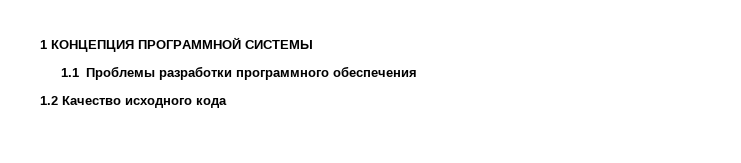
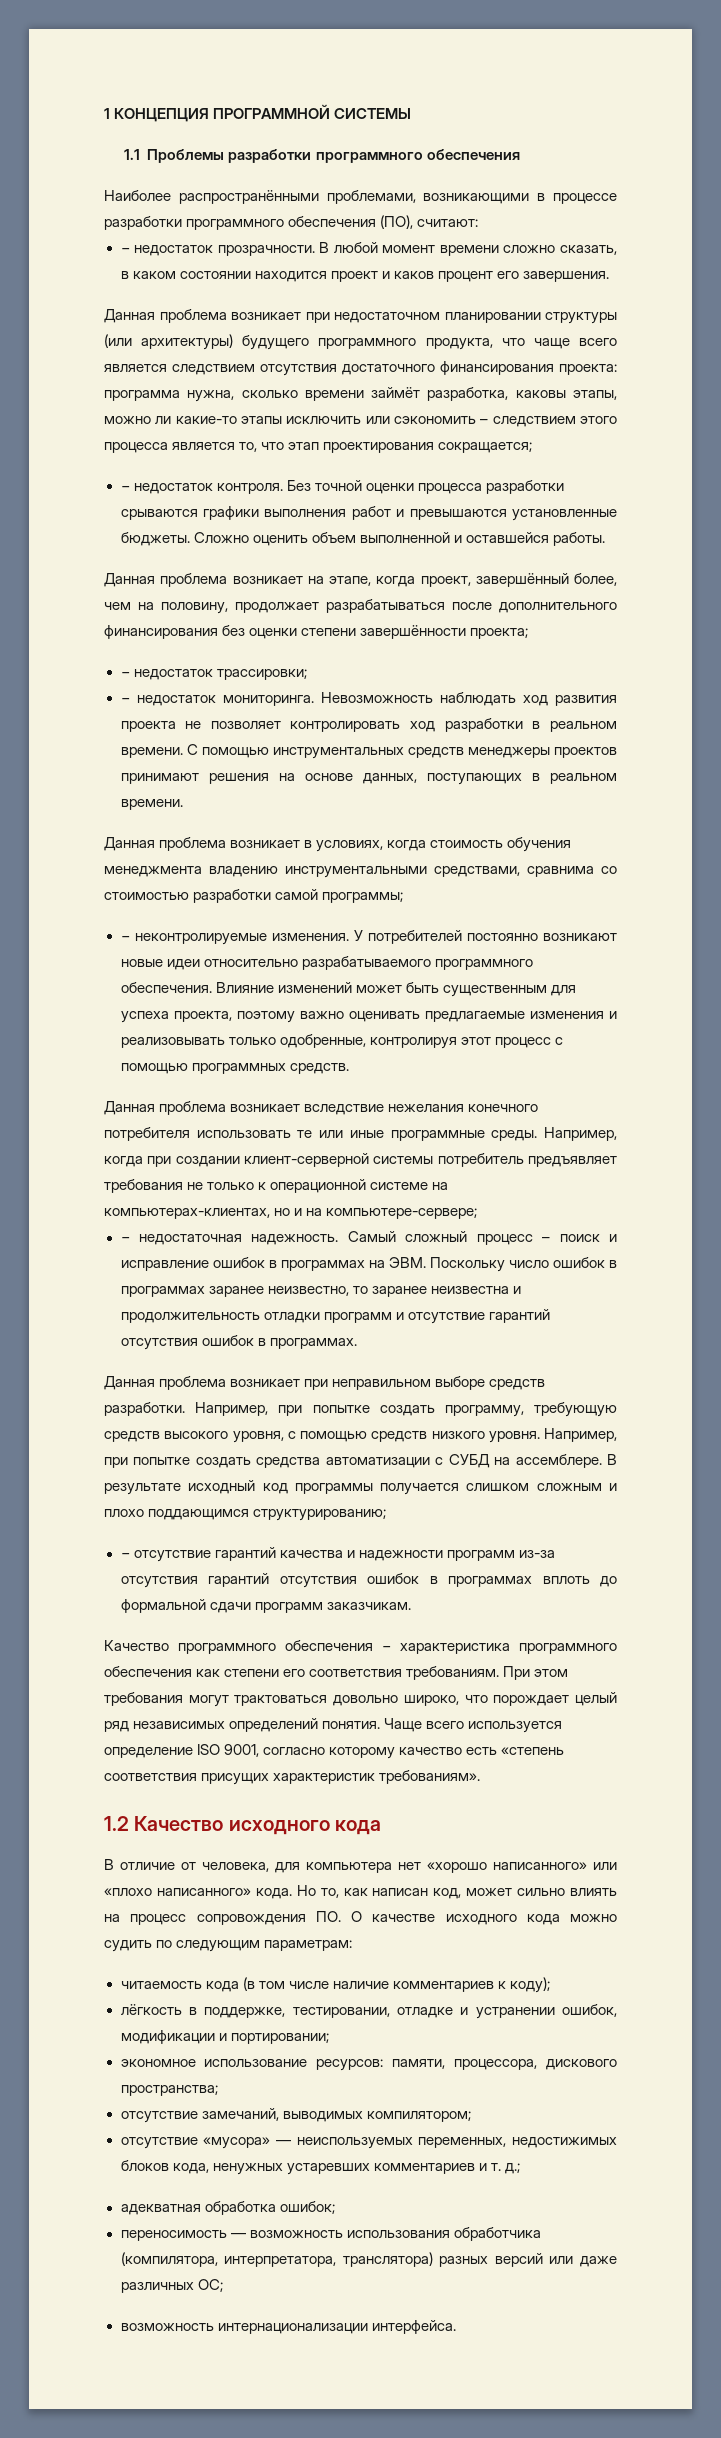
[40,96,227,108] 1.2 Качество исходного кода -> [104,190,617,204] [104,215,479,230] [120,242,617,256] [120,271,609,282] [104,309,617,324] [104,334,618,350] [104,361,617,376] [104,387,617,402] [104,416,617,427] [104,442,533,453] [120,480,564,494] [120,506,617,521] [120,532,605,546] [104,573,617,587] [104,599,617,614] [104,625,529,639] [120,669,307,680] [120,692,617,706] [120,718,618,732] [120,744,617,759] [120,773,617,785] [120,799,183,810] [104,837,572,852] [104,866,617,878] [104,889,404,903] [120,930,617,945] [120,956,533,970] [120,982,576,997] [120,1011,617,1023] [120,1034,563,1049] [120,1063,349,1074] [104,1101,539,1115] [104,1127,617,1141] [104,1153,617,1167] [104,1179,449,1193] [104,1208,478,1219] [120,1231,617,1245] [120,1257,617,1272] [120,1286,521,1297] [120,1309,550,1324] [120,1335,357,1350] [104,1376,546,1390] [104,1402,617,1417] [104,1428,617,1443] [104,1454,618,1468] [104,1480,617,1495] [104,1509,387,1521] [120,1547,555,1562] [120,1573,617,1588] [120,1599,411,1613] [104,1640,617,1654] [104,1666,569,1680] [104,1692,617,1707] [104,1718,563,1733] [104,1744,565,1759] [104,1770,481,1785] [104,1816,382,1835] [104,1859,617,1873] [104,1885,617,1899] [104,1911,617,1925] [104,1940,353,1952] [120,1977,550,1993] [120,2004,618,2019] [120,2030,329,2044] [120,2059,617,2071] [120,2085,218,2096] [120,2108,471,2123] [120,2137,617,2149] [120,2160,520,2175] [120,2201,335,2215] [120,2227,541,2241] [120,2252,617,2267] [120,2279,223,2293] [120,2320,456,2334] Наиболее распространёнными проблемами, возникающими в процессе разработки программного обеспечения (ПО), считают: // − недостаток прозрачности. В любой момент времени сложно сказать, в каком состоянии находится проект и каков процент его завершения. // Данная проблема возникает при недостаточном планировании структуры (или архитектуры) будущего программного продукта, что чаще всего является следствием отсутствия достаточного финансирования проекта: программа нужна, сколько времени займёт разработка, каковы этапы, можно ли какие-то этапы исключить или сэкономить – следствием этого процесса является то, что этап проектирования сокращается; // − недостаток контроля. Без точной оценки процесса разработки срываются графики выполнения работ и превышаются установленные бюджеты. Сложно оценить объем выполненной и оставшейся работы. // Данная проблема возникает на этапе, когда проект, завершённый более, чем на половину, продолжает разрабатываться после дополнительного финансирования без оценки степени завершённости проекта; // − недостаток трассировки; // − недостаток мониторинга. Невозможность наблюдать ход развития проекта не позволяет контролировать ход разработки в реальном времени. С помощью инструментальных средств менеджеры проектов принимают решения на основе данных, поступающих в реальном времени. // Данная проблема возникает в условиях, когда стоимость обучения менеджмента владению инструментальными средствами, сравнима со стоимостью разработки самой программы; // − неконтролируемые изменения. У потребителей постоянно возникают новые идеи относительно разрабатываемого программного обеспечения. Влияние изменений может быть существенным для успеха проекта, поэтому важно оценивать предлагаемые изменения и реализовывать только одобренные, контролируя этот процесс с помощью программных средств. // Данная проблема возникает вследствие нежелания конечного потребителя использовать те или иные программные среды. Например, когда при создании клиент-серверной системы потребитель предъявляет требования не только к операционной системе на компьютерах-клиентах, но и на компьютере-сервере; // − недостаточная надежность. Самый сложный процесс – поиск и исправление ошибок в программах на ЭВМ. Поскольку число ошибок в программах заранее неизвестно, то заранее неизвестна и продолжительность отладки программ и отсутствие гарантий отсутствия ошибок в программах. // Данная проблема возникает при неправильном выборе средств разработки. Например, при попытке создать программу, требующую средств высокого уровня, с помощью средств низкого уровня. Например, при попытке создать средства автоматизации с СУБД на ассемблере. В результате исходный код программы получается слишком сложным и плохо поддающимся структурированию; // − отсутствие гарантий качества и надежности программ из-за отсутствия гарантий отсутствия ошибок в программах вплоть до формальной сдачи программ заказчикам. // Качество программного обеспечения − характеристика программного обеспечения как степени его соответствия требованиям. При этом требования могут трактоваться довольно широко, что порождает целый ряд независимых определений понятия. Чаще всего используется определение ISO 9001, согласно которому качество есть «степень соответствия присущих характеристик требованиям». // 1.2 Качество исходного кода // В отличие от человека, для компьютера нет «хорошо написанного» или «плохо написанного» кода. Но то, как написан код, может сильно влиять на процесс сопровождения ПО. О качестве исходного кода можно судить по следующим параметрам: // читаемость кода (в том числе наличие комментариев к коду); // лёгкость в поддержке, тестировании, отладке и устранении ошибок, модификации и портировании; // экономное использование ресурсов: памяти, процессора, дискового пространства; // отсутствие замечаний, выводимых компилятором; // отсутствие «мусора» — неиспользуемых переменных, недостижимых блоков кода, ненужных устаревших комментариев и т. д.; // адекватная обработка ошибок; // переносимость — возможность использования обработчика (компилятора, интерпретатора, транслятора) разных версий или даже различных ОС; // возможность интернационализации интерфейса.

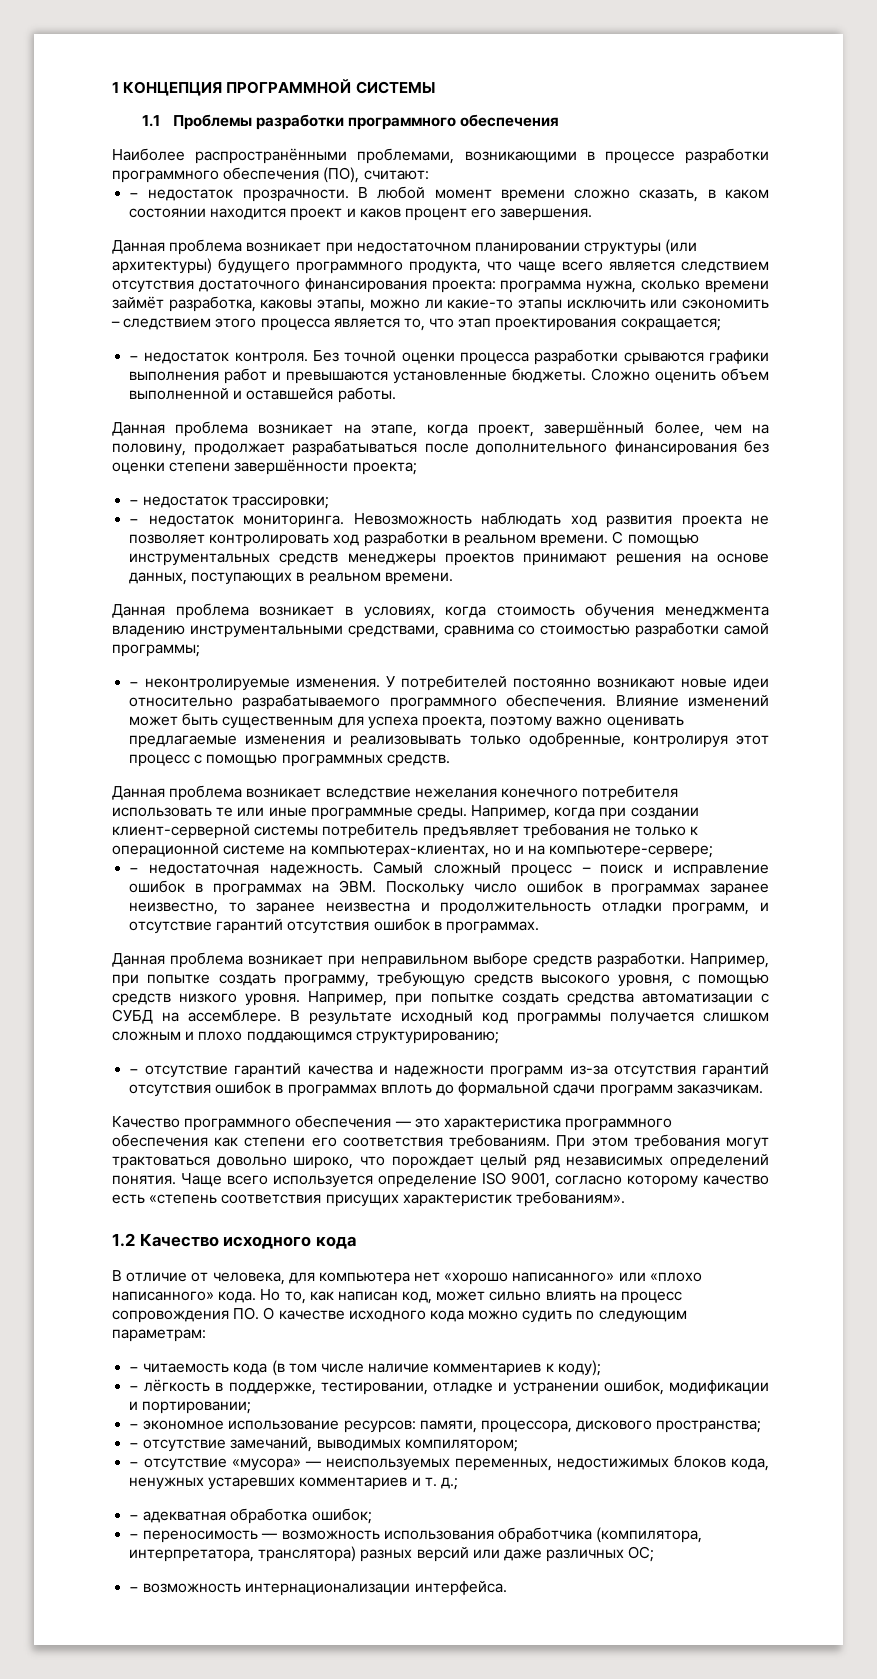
[323,1312,392,1323] программ -> [672,902,750,915] программ,
[382,1646,391,1651] − -> [394,1118,440,1128] — это
(353, 1945) none -> [129,1367,140,1372] −
(550, 1985) none -> [129,1386,140,1391] −
(329, 2038) none -> [129,1424,140,1429] −
(218, 2090) none -> [129,1443,140,1448] −
(471, 2116) none -> [129,1462,140,1467] −
(520, 2168) none -> [129,1515,140,1520] −
(335, 2207) none -> [129,1534,140,1539] −
(223, 2285) none -> [129,1587,140,1592] −

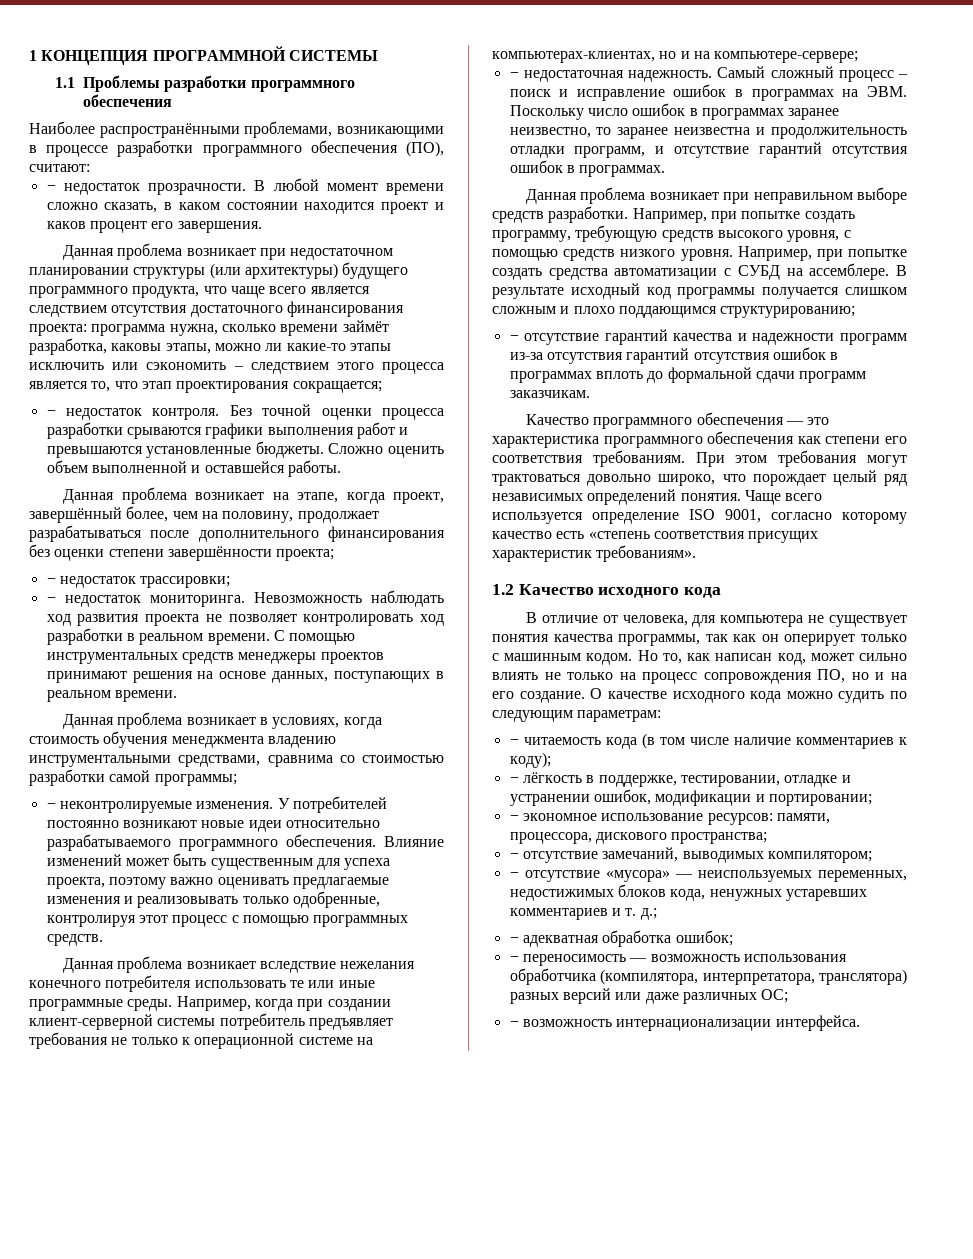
[414,1272,702,1285] [112,1291,257,1303] нет «хорошо написанного» или «плохо написанного» кода. -> [808,615,907,627] [492,634,907,646] [492,653,633,665] не существует понятия качества программы, так как он оперирует только с машинным кодом.
(596, 1295) none -> [544,672,614,680] не только
[233,1307,260,1320] ПО. -> [817,669,907,683] [492,691,585,703] ПО, но и на его создание.

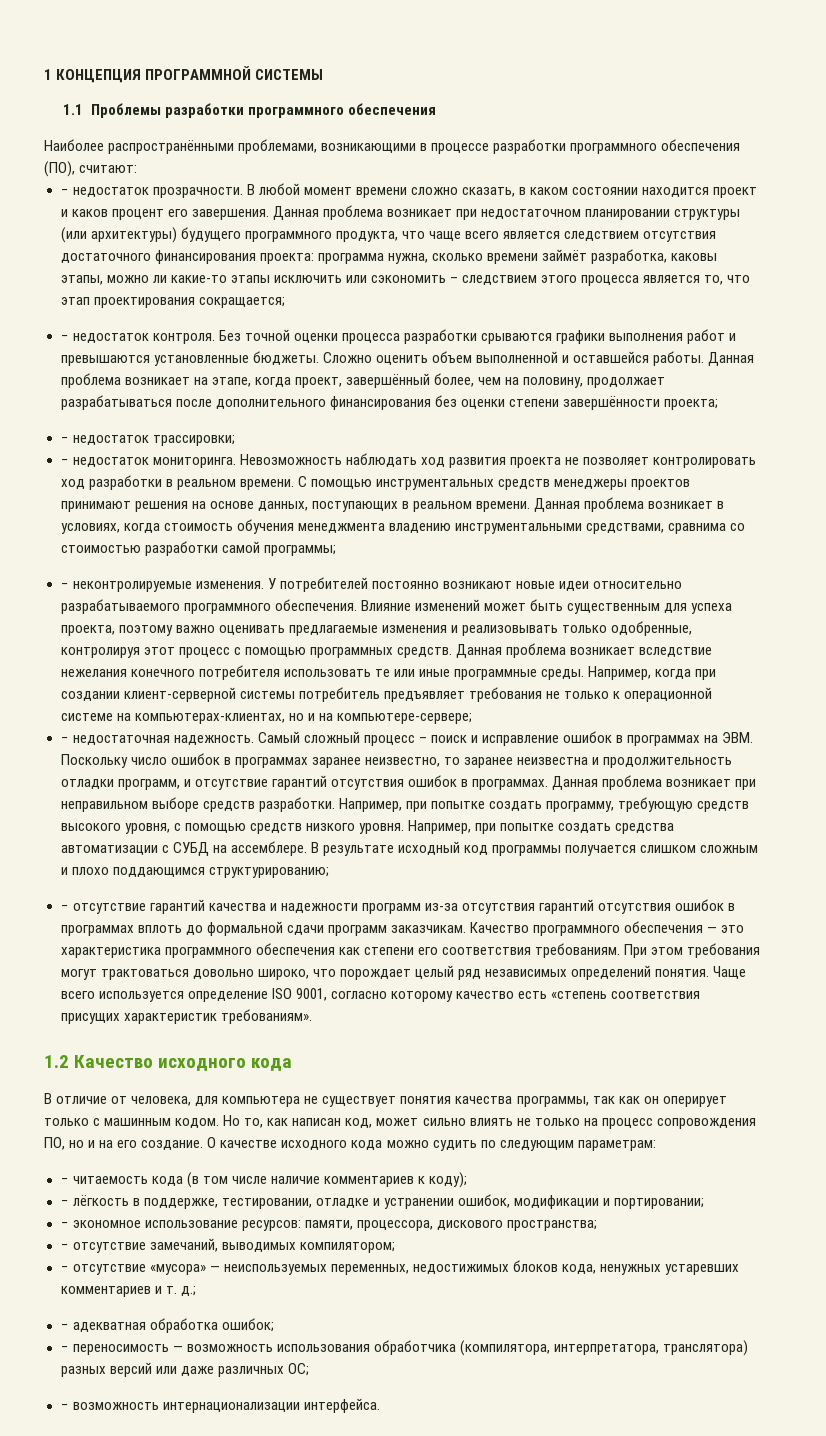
(262, 227) // -> (269, 214) none
(341, 468) // -> (704, 358) none
(177, 696) // -> (530, 506) none
(103, 940) // -> (452, 652) none
(666, 171) // -> (548, 784) none
(590, 394) // -> (466, 929) none

